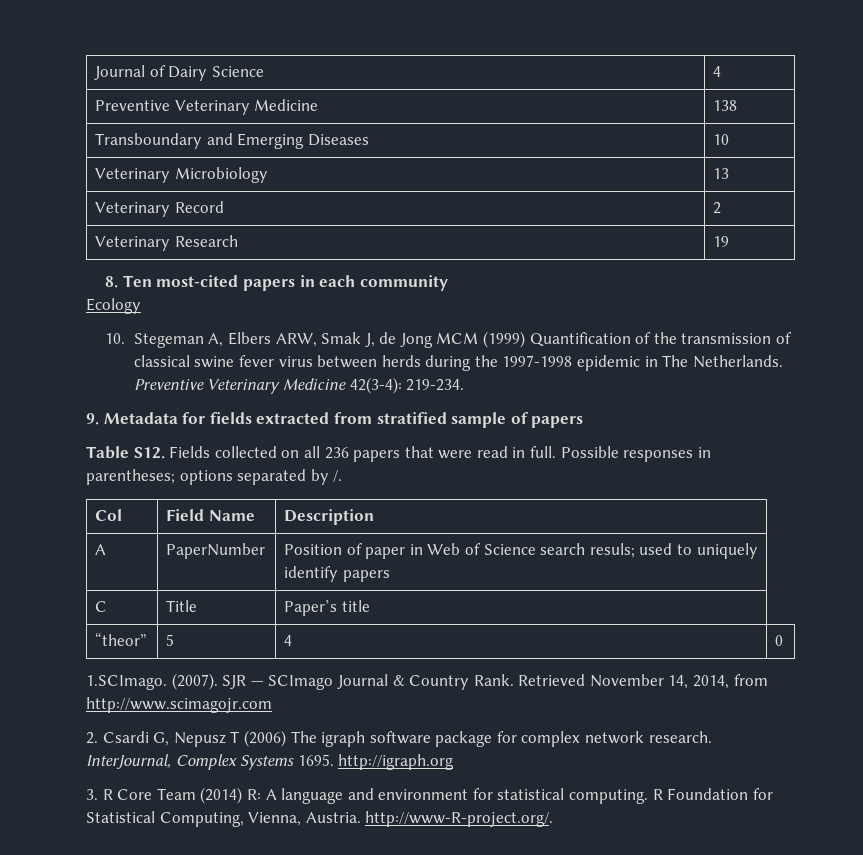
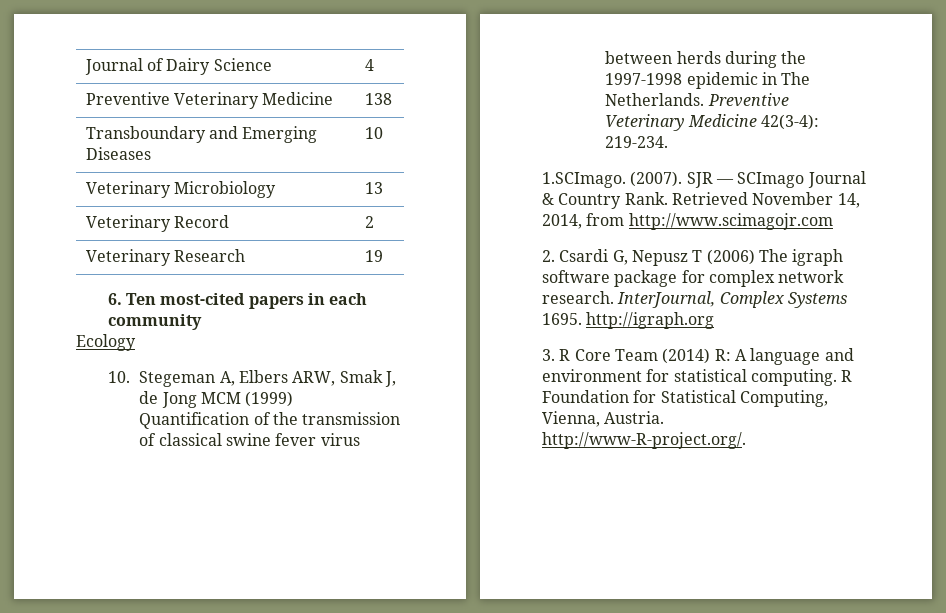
[105,276,119,288] 8. -> [107,293,122,305] 6.
[86,412,584,428] [86,446,711,462] [86,469,343,485] [95,509,123,521] [166,509,255,521] [284,509,375,525] [95,544,107,555] [166,543,266,559] [284,543,758,559] [284,566,390,582] [95,601,108,612] [166,600,198,612] [284,600,370,616] [95,632,148,646] [166,634,175,646] [284,635,293,646] [775,635,784,646] // 9. Metadata for fields extracted from stratified sample of papers // Table S12. Fields collected on all 236 papers that were read in full. Possible responses in parentheses; options separated by /. // Col | Field Name | Description // A | PaperNumber | Position of paper in Web of Science search resuls; used to uniquely identify papers // C | Title | Paper’s title // “theor” | 5 | 4 | 0 -> (669, 142) none

